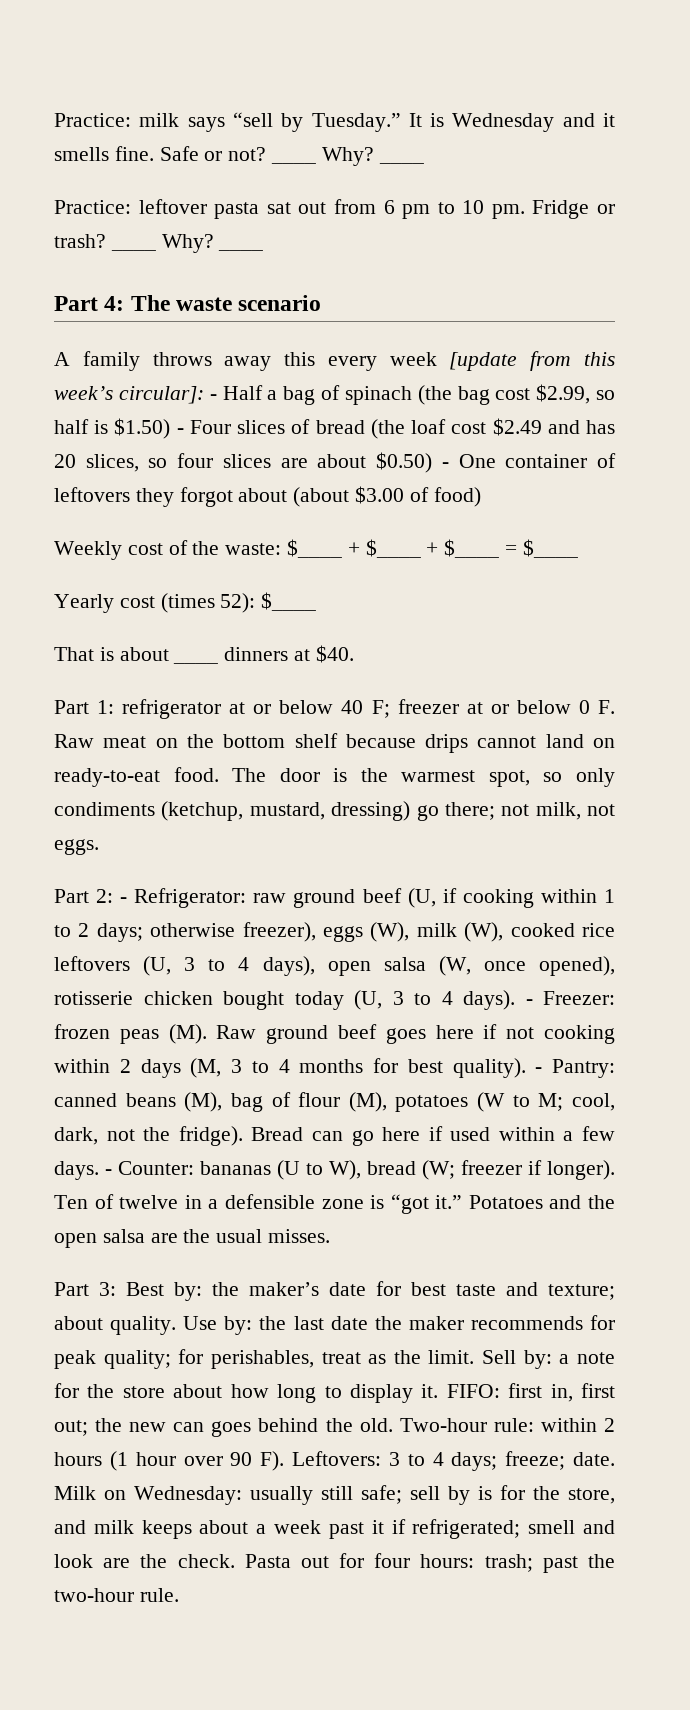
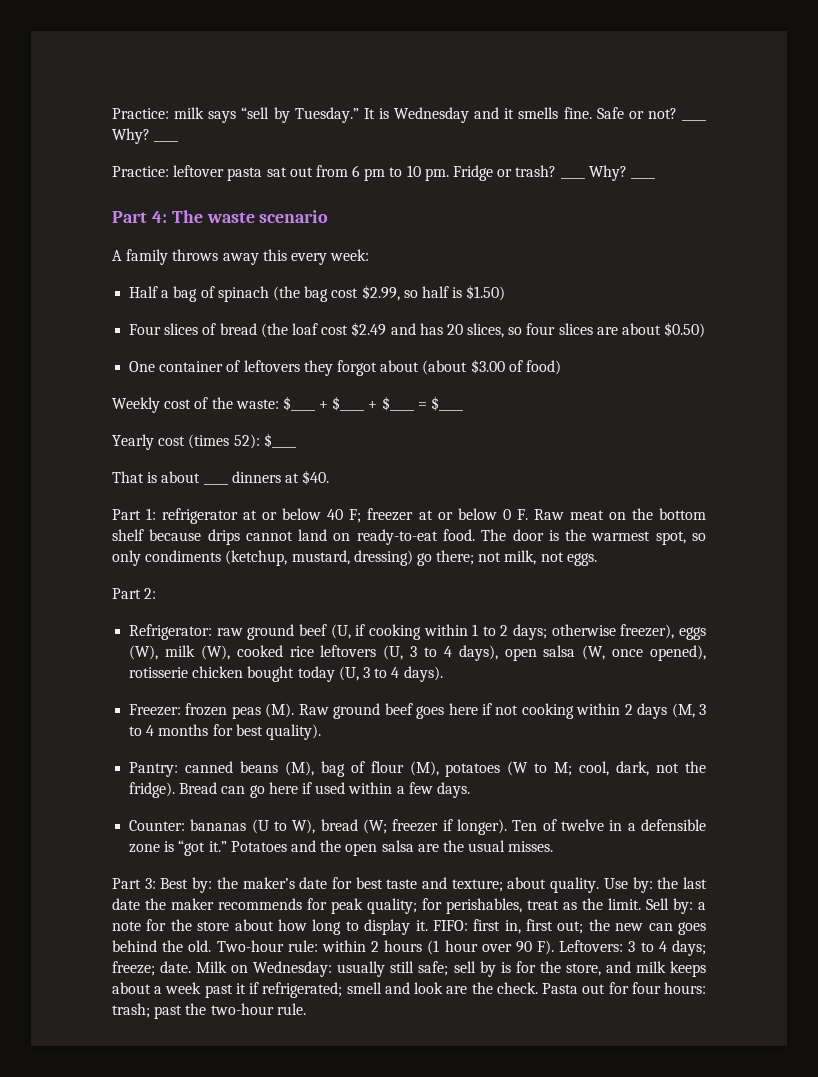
[389,351,615,371] [54,386,217,404] week [update from this week’s circular]: - -> [330,249,370,261] week: //
[176,428,184,434] - -> (506, 293) //
[441,462,449,468] - -> (706, 330) //
[120,897,128,903] - -> (157, 593) //
[525,999,533,1005] - -> (443, 674) //
[535,1067,543,1073] - -> (321, 732) //
[105,1169,112,1175] - -> (470, 790) //

